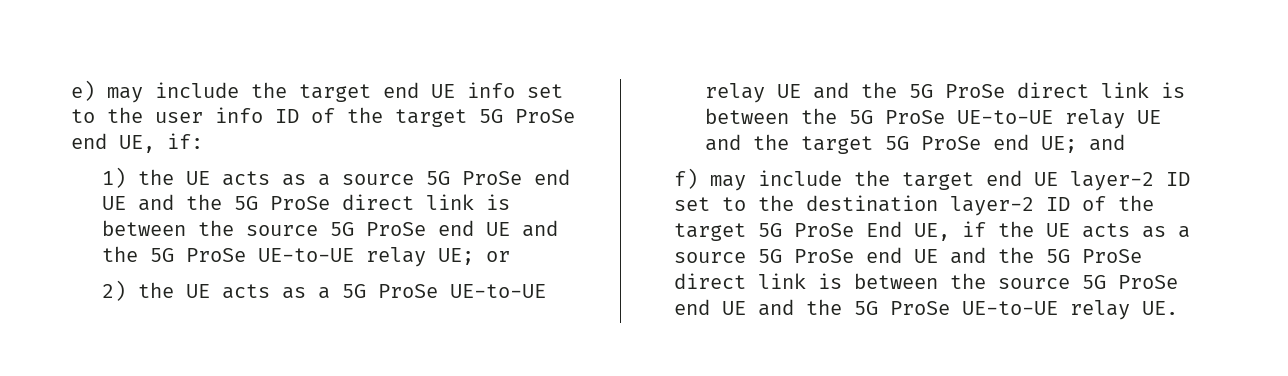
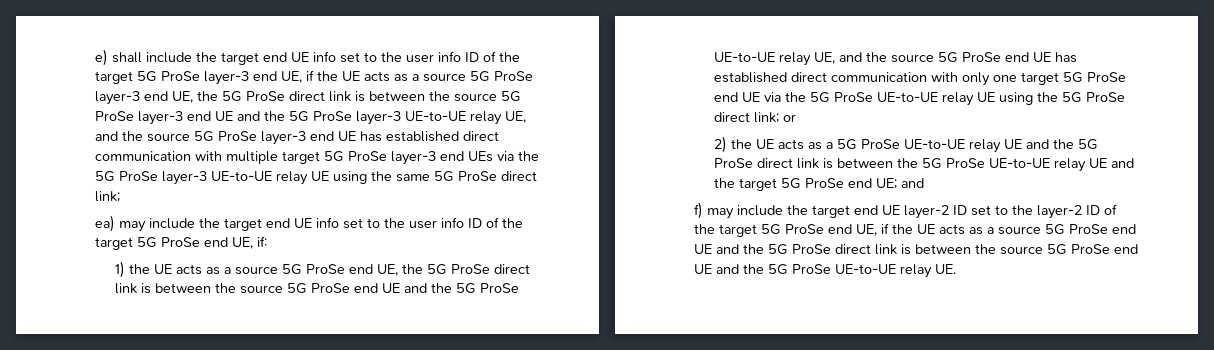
(96, 90) none -> [111,51,520,65] [94,70,533,85] [94,91,521,105] [94,111,526,125] [94,131,499,145] [94,151,539,165] [94,171,537,185] [94,191,120,202] [94,215,115,232] shall include the target end UE info set to the user info ID of the target 5G ProSe layer-3 end UE, if the UE acts as a source 5G ProSe layer-3 end UE, the 5G ProSe direct link is between the source 5G ProSe layer-3 end UE and the 5G ProSe layer-3 UE-to-UE relay UE, and the source 5G ProSe layer-3 end UE has established direct communication with multiple target 5G ProSe layer-3 end UEs via the 5G ProSe layer-3 UE-to-UE relay UE using the same 5G ProSe direct link; // ea)
[101,194,174,211] UE and -> [377,264,399,276] UE,
[437,248,474,265] UE; -> [814,52,1078,64] [714,72,1127,86] [714,92,1126,106] [714,112,780,123] UE, and the source 5G ProSe end UE has established direct communication with only one target 5G ProSe end UE via the 5G ProSe UE-to-UE relay UE using the 5G ProSe direct link;
[806,195,939,212] destination -> (1033, 210) none
[866,221,903,237] End -> [827,224,852,234] end

